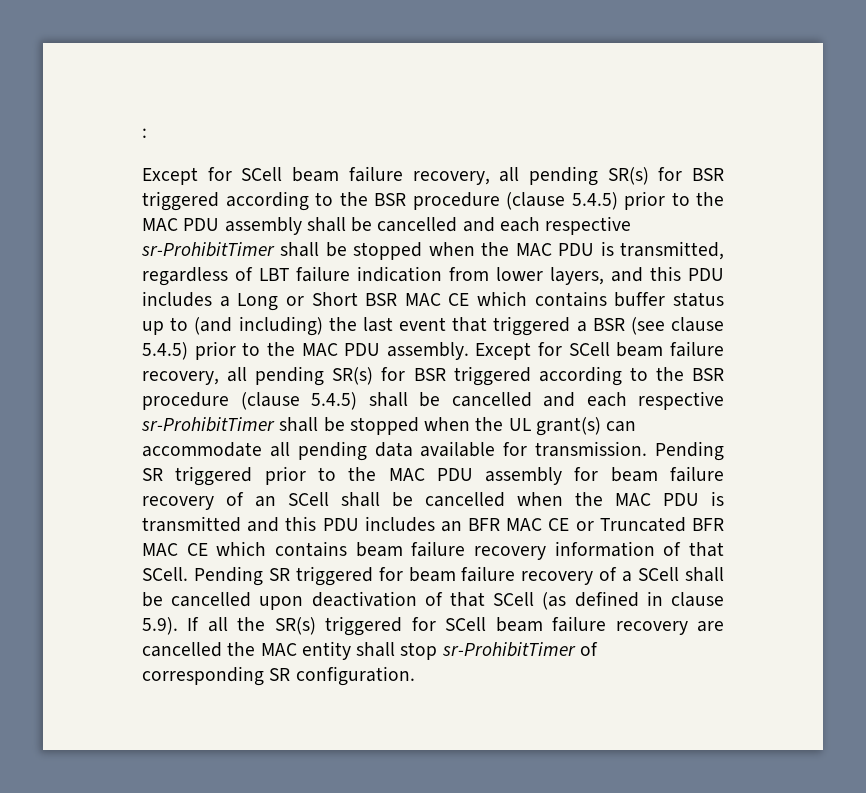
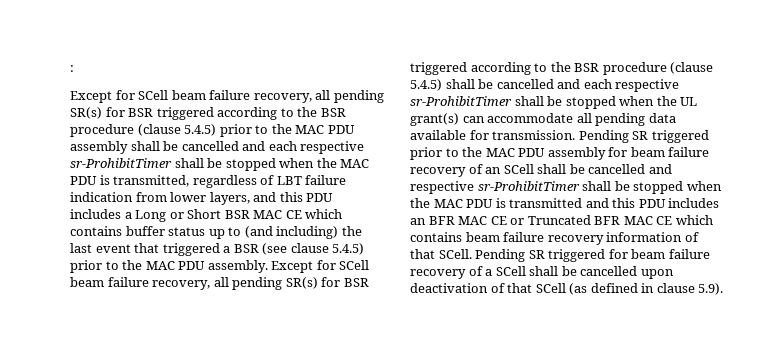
(505, 499) none -> [648,164,672,174] [410,181,684,194] and respective sr-ProhibitTimer shall be stopped
[187,616,724,636] [142,641,598,660] [142,666,415,686] If all the SR(s) triggered for SCell beam failure recovery are cancelled the MAC entity shall stop sr-ProhibitTimer of corresponding SR configuration. -> (724, 289) none

